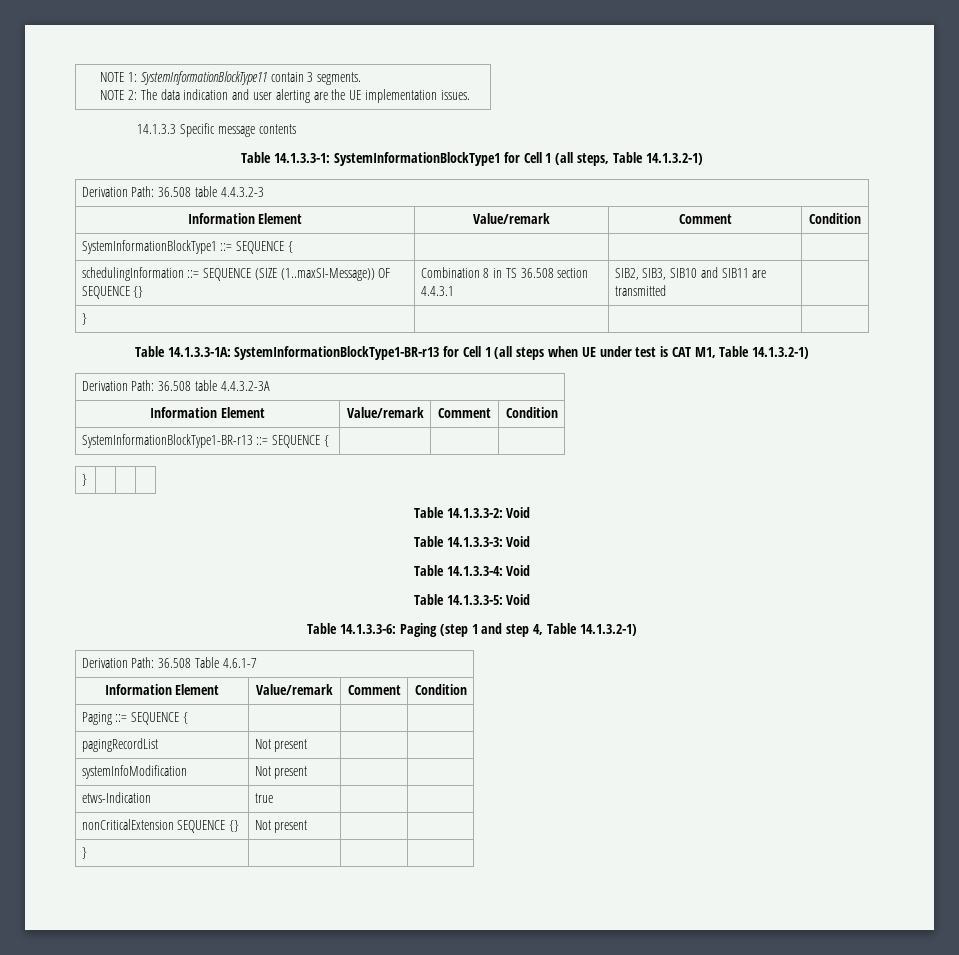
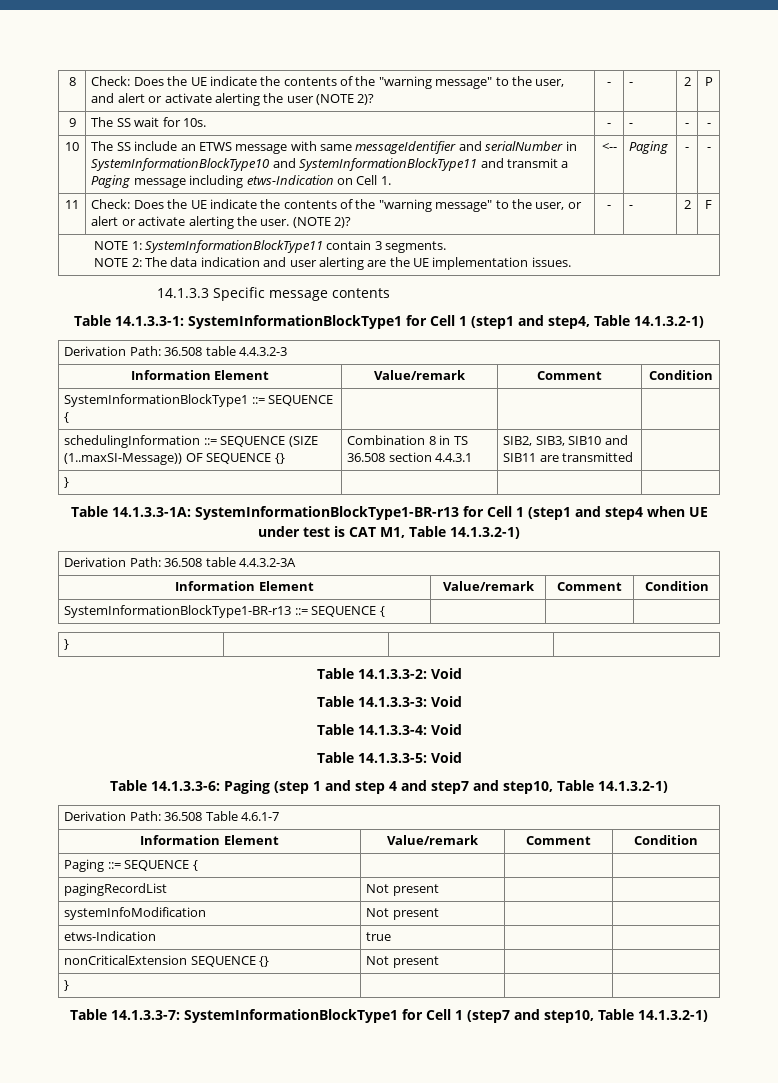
(100, 77) none -> [68,77,76,86] [91,76,565,89] [91,93,375,106] [607,82,611,86] [629,82,634,86] [683,77,691,86] [704,77,713,86] [68,118,76,127] [91,117,206,127] [607,123,611,127] [629,123,634,127] [685,123,689,127] [706,123,711,127] [65,142,79,151] [91,141,577,154] [91,158,569,171] [91,175,391,188] [601,143,617,151] [629,141,669,154] [685,147,689,151] [706,147,711,151] [65,200,79,209] [91,199,582,212] [91,216,352,229] [607,205,611,209] [629,205,634,209] [683,200,691,209] [705,200,712,209] 8 | Check: Does the UE indicate the contents of the "warning message" to the user, and alert or activate alerting the user (NOTE 2)? | - | - | 2 | P // 9 | The SS wait for 10s. | - | - | - | - // 10 | The SS include an ETWS message with same messageIdentifier and serialNumber in SystemInformationBlockType10 and SystemInformationBlockType11 and transmit a Paging message including etws-Indication on Cell 1. | <-- | Paging | - | - // 11 | Check: Does the UE indicate the contents of the "warning message" to the user, or alert or activate alerting the user. (NOTE 2)? | - | - | 2 | F //
[555,152,609,166] (all steps, -> [470,315,590,329] (step1 and step4,
[494,346,545,360] (all steps -> [527,506,643,520] (step1 and step4
[532,624,543,635] 4, -> [389,780,553,794] 4 and step7 and step10,
(87, 853) none -> [69,1009,709,1023] // Table 14.1.3.3-7: SystemInformationBlockType1 for Cell 1 (step7 and step10, Table 14.1.3.2-1)

